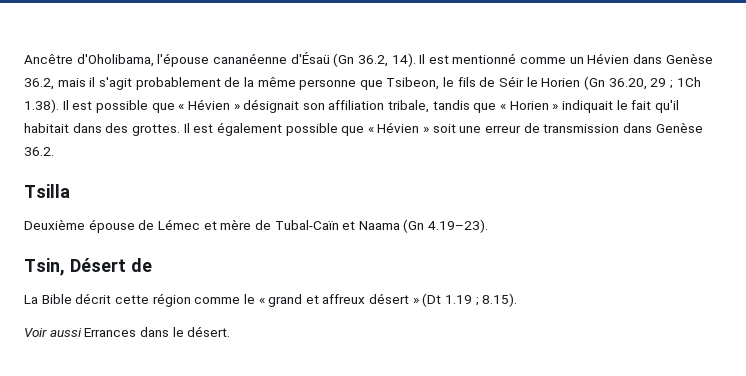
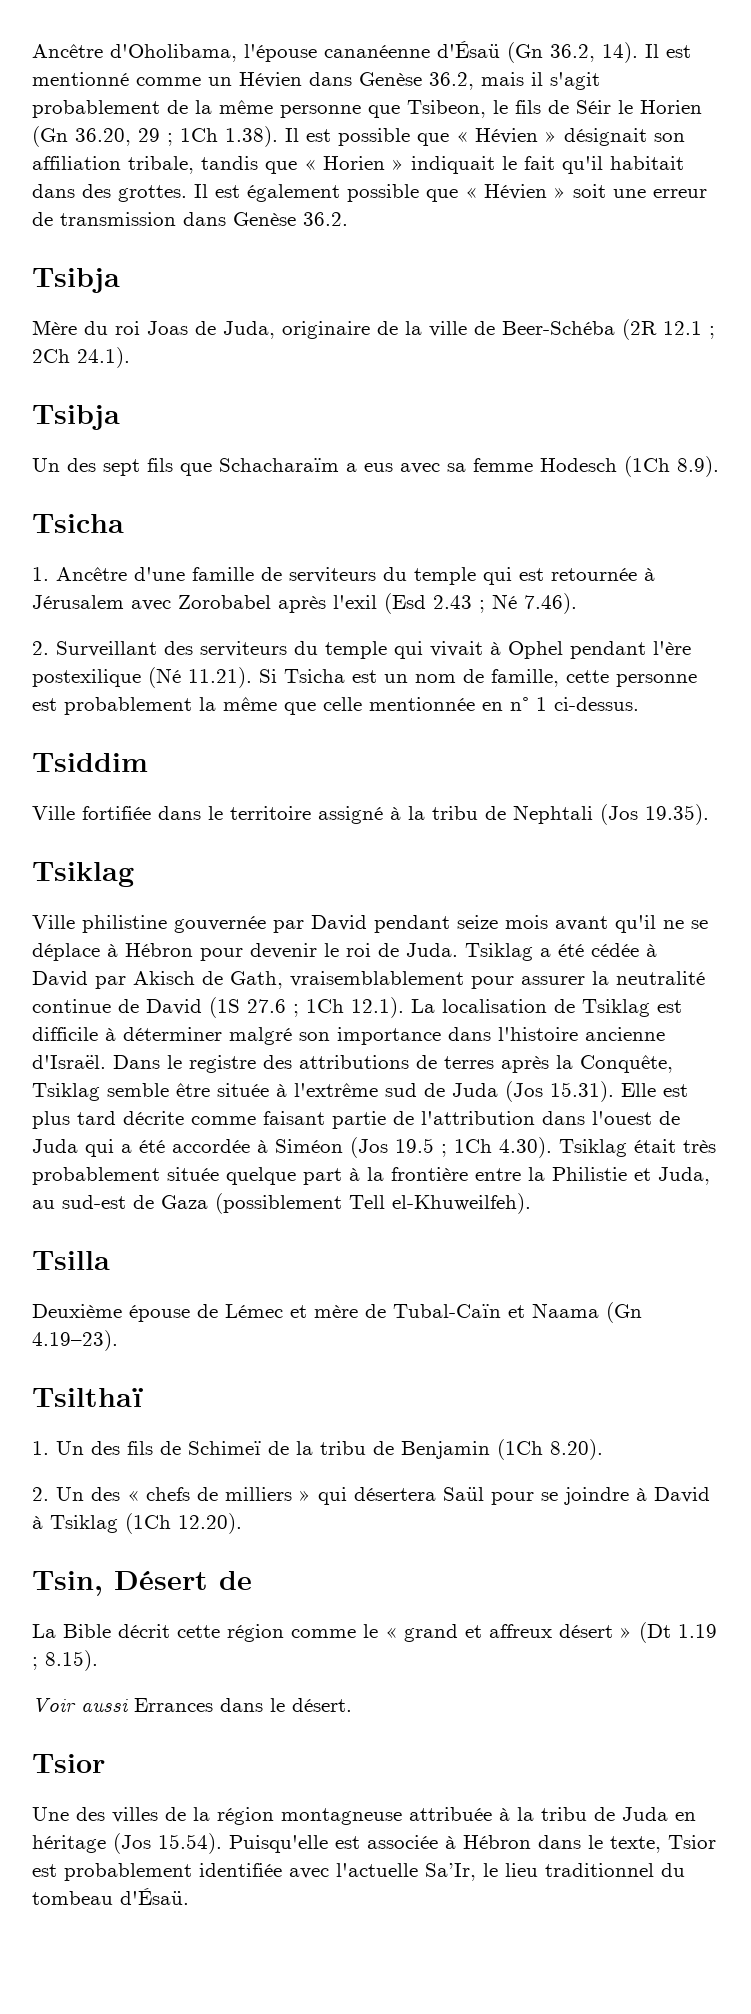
(54, 151) none -> [32,268,120,293] [32,319,715,340] [32,347,130,368] [32,405,120,430] [32,456,719,477] [32,514,124,533] [32,567,655,585] [32,593,577,614] [32,641,691,659] [32,667,697,688] [32,697,639,715] [32,753,148,772] [32,804,709,825] [32,862,134,887] [32,915,708,933] [32,943,657,961] [32,971,705,989] [32,997,682,1018] [32,1027,665,1045] [32,1055,673,1073] [32,1081,688,1102] [32,1111,680,1129] [32,1137,716,1158] [32,1167,710,1185] [32,1193,531,1214] // Tsibja // Mère du roi Joas de Juda, originaire de la ville de Beer-Schéba (2R 12.1 ; 2Ch 24.1). // Tsibja // Un des sept fils que Schacharaïm a eus avec sa femme Hodesch (1Ch 8.9). // Tsicha // 1. Ancêtre d'une famille de serviteurs du temple qui est retournée à Jérusalem avec Zorobabel après l'exil (Esd 2.43 ; Né 7.46). // 2. Surveillant des serviteurs du temple qui vivait à Ophel pendant l'ère postexilique (Né 11.21). Si Tsicha est un nom de famille, cette personne est probablement la même que celle mentionnée en n° 1 ci-dessus. // Tsiddim // Ville fortifiée dans le territoire assigné à la tribu de Nephtali (Jos 19.35). // Tsiklag // Ville philistine gouvernée par David pendant seize mois avant qu'il ne se déplace à Hébron pour devenir le roi de Juda. Tsiklag a été cédée à David par Akisch de Gath, vraisemblablement pour assurer la neutralité continue de David (1S 27.6 ; 1Ch 12.1). La localisation de Tsiklag est difficile à déterminer malgré son importance dans l'histoire ancienne d'Israël. Dans le registre des attributions de terres après la Conquête, Tsiklag semble être située à l'extrême sud de Juda (Jos 15.31). Elle est plus tard décrite comme faisant partie de l'attribution dans l'ouest de Juda qui a été accordée à Siméon (Jos 19.5 ; 1Ch 4.30). Tsiklag était très probablement située quelque part à la frontière entre la Philistie et Juda, au sud-est de Gaza (possiblement Tell el-Khuweilfeh).
(489, 226) none -> [32,1388,143,1407] [32,1439,603,1460] [32,1487,710,1505] [32,1513,242,1534] // Tsilthaï // 1. Un des fils de Schimeï de la tribu de Benjamin (1Ch 8.20). // 2. Un des « chefs de milliers » qui désertera Saül pour se joindre à David à Tsiklag (1Ch 12.20).
(231, 331) none -> [32,1754,105,1773] [32,1807,696,1825] [32,1833,716,1854] [32,1863,685,1881] [32,1888,189,1905] // Tsior // Une des villes de la région montagneuse attribuée à la tribu de Juda en héritage (Jos 15.54). Puisqu'elle est associée à Hébron dans le texte, Tsior est probablement identifiée avec l'actuelle Sa’Ir, le lieu traditionnel du tombeau d'Ésaü.

